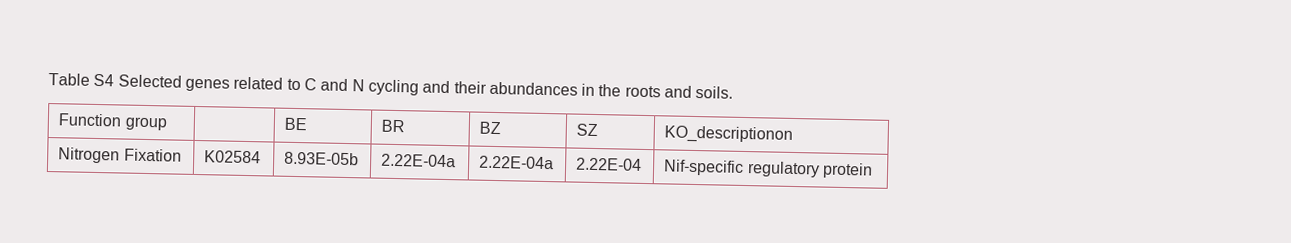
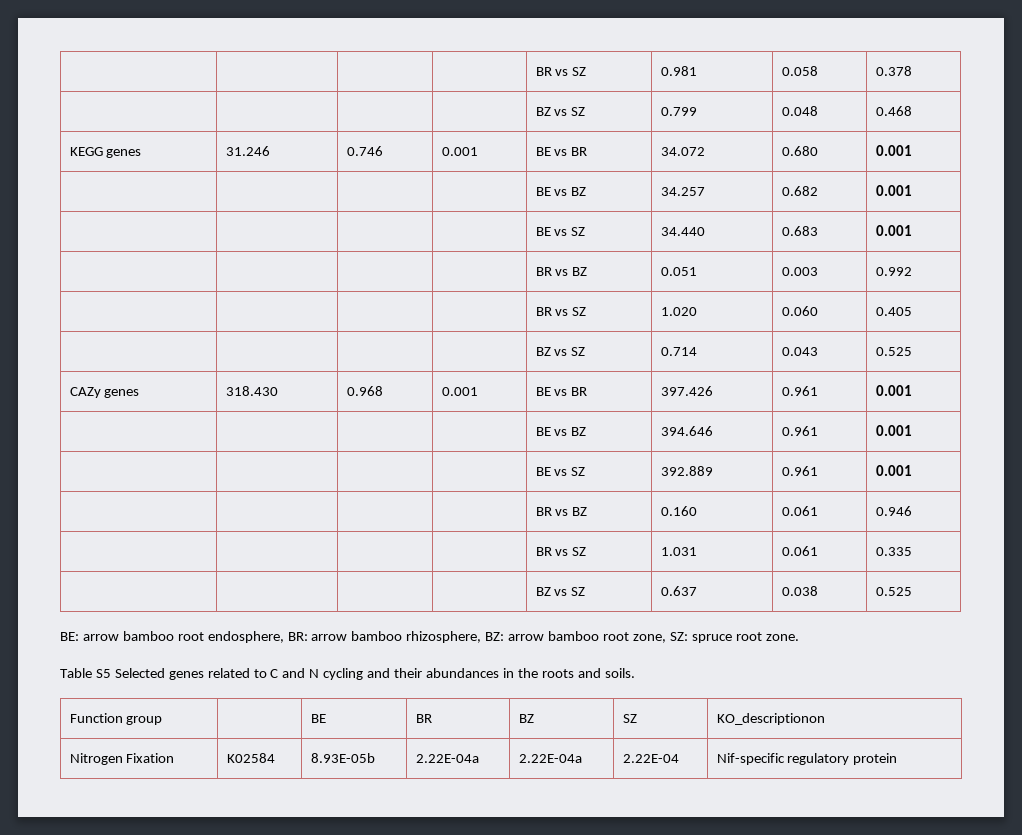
[48,73,115,87] Table S4 -> [535,67,587,76] [660,66,697,76] [781,66,818,76] [875,66,912,76] [535,107,586,116] [660,107,697,116] [781,106,818,116] [875,106,912,116] [69,147,142,158] [225,146,270,156] [346,146,383,156] [441,147,478,156] [535,147,588,156] [660,147,705,156] [781,146,818,156] [875,145,912,156] [535,187,587,196] [660,187,705,196] [781,186,818,196] [875,185,912,196] [535,227,586,236] [660,227,705,236] [781,226,818,236] [875,225,912,236] [535,267,588,276] [660,267,697,276] [781,267,818,276] [875,267,912,276] [535,307,587,316] [660,307,697,316] [781,306,818,316] [875,307,912,316] [535,347,586,356] [660,347,697,356] [781,347,818,356] [875,347,912,356] [69,387,140,398] [225,386,278,396] [346,386,383,396] [441,387,478,396] [535,387,588,396] [660,386,713,396] [781,386,818,396] [875,385,912,396] [535,427,587,436] [660,426,713,436] [781,426,818,436] [875,425,912,436] [535,467,586,476] [660,466,713,476] [781,466,818,476] [875,465,912,476] [535,507,588,516] [660,506,697,516] [781,506,818,516] [875,506,912,516] [535,547,587,556] [660,547,697,556] [781,546,818,556] [875,547,912,556] [535,587,586,596] [660,586,697,596] [781,586,818,596] [875,587,912,596] [60,631,799,643] [60,668,111,678] | | | | BR vs SZ | 0.981 | 0.058 | 0.378 // | | | | BZ vs SZ | 0.799 | 0.048 | 0.468 // KEGG genes | 31.246 | 0.746 | 0.001 | BE vs BR | 34.072 | 0.680 | 0.001 // | | | | BE vs BZ | 34.257 | 0.682 | 0.001 // | | | | BE vs SZ | 34.440 | 0.683 | 0.001 // | | | | BR vs BZ | 0.051 | 0.003 | 0.992 // | | | | BR vs SZ | 1.020 | 0.060 | 0.405 // | | | | BZ vs SZ | 0.714 | 0.043 | 0.525 // CAZy genes | 318.430 | 0.968 | 0.001 | BE vs BR | 397.426 | 0.961 | 0.001 // | | | | BE vs BZ | 394.646 | 0.961 | 0.001 // | | | | BE vs SZ | 392.889 | 0.961 | 0.001 // | | | | BR vs BZ | 0.160 | 0.061 | 0.946 // | | | | BR vs SZ | 1.031 | 0.061 | 0.335 // | | | | BZ vs SZ | 0.637 | 0.038 | 0.525 // BE: arrow bamboo root endosphere, BR: arrow bamboo rhizosphere, BZ: arrow bamboo root zone, SZ: spruce root zone. // Table S5

